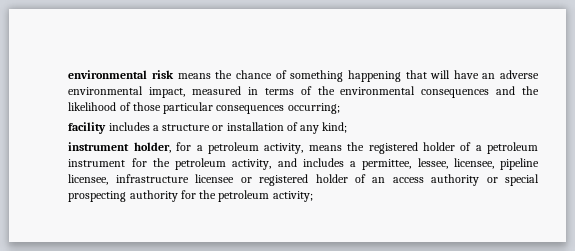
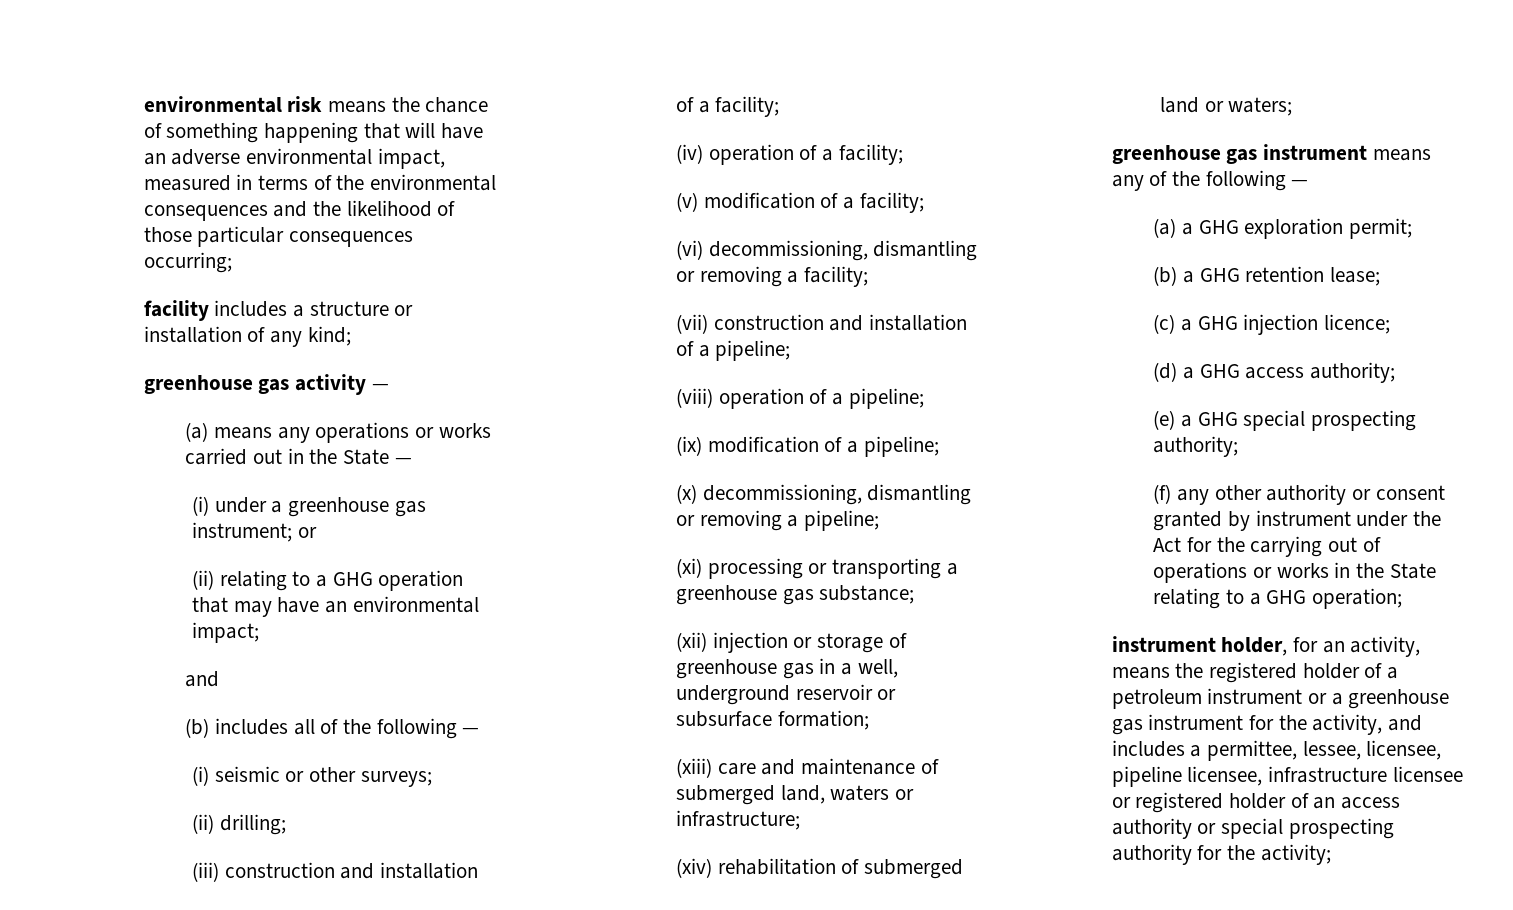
(348, 127) none -> [143,374,389,395] [185,422,491,443] [185,448,412,465] [192,496,426,517] [192,522,317,542] [192,570,464,591] [192,596,479,617] [192,622,259,643] [185,671,220,687] [185,718,480,739] [192,766,432,787] [192,814,286,835] [192,862,479,882] [676,96,780,117] [676,144,903,165] [676,192,924,213] [676,240,978,261] [676,266,869,287] [676,314,968,334] [676,340,791,361] [676,388,924,409] [676,436,939,457] [676,484,972,505] [676,510,880,531] [676,558,958,579] [676,585,915,605] [676,632,907,653] [676,658,898,679] [676,684,897,705] [676,710,869,730] [676,758,939,778] [676,785,915,805] [676,810,800,830] [676,858,964,879] [1160,97,1293,116] [1111,144,1431,164] [1111,170,1309,191] [1153,218,1413,239] [1153,266,1381,286] [1153,314,1391,335] [1153,362,1396,383] [1153,410,1417,431] [1153,436,1239,457] [1153,484,1445,505] [1153,510,1442,531] [1153,536,1381,557] [1153,562,1436,583] [1153,588,1403,609] // greenhouse gas activity — // (a) means any operations or works carried out in the State — // (i) under a greenhouse gas instrument; or // (ii) relating to a GHG operation that may have an environmental impact; // and // (b) includes all of the following — // (i) seismic or other surveys; // (ii) drilling; // (iii) construction and installation of a facility; // (iv) operation of a facility; // (v) modification of a facility; // (vi) decommissioning, dismantling or removing a facility; // (vii) construction and installation of a pipeline; // (viii) operation of a pipeline; // (ix) modification of a pipeline; // (x) decommissioning, dismantling or removing a pipeline; // (xi) processing or transporting a greenhouse gas substance; // (xii) injection or storage of greenhouse gas in a well, underground reservoir or subsurface formation; // (xiii) care and maintenance of submerged land, waters or infrastructure; // (xiv) rehabilitation of submerged land or waters; // greenhouse gas instrument means any of the following — // (a) a GHG exploration permit; // (b) a GHG retention lease; // (c) a GHG injection licence; // (d) a GHG access authority; // (e) a GHG special prospecting authority; // (f) any other authority or consent granted by instrument under the Act for the carrying out of operations or works in the State relating to a GHG operation;
[196,142,259,154] a petroleum -> [1322,641,1345,653] an
[131,158,227,170] for the petroleum -> [1307,689,1450,709] [1111,714,1307,735] or a greenhouse gas instrument for the
[218,190,270,202] petroleum -> (1255, 852) none

